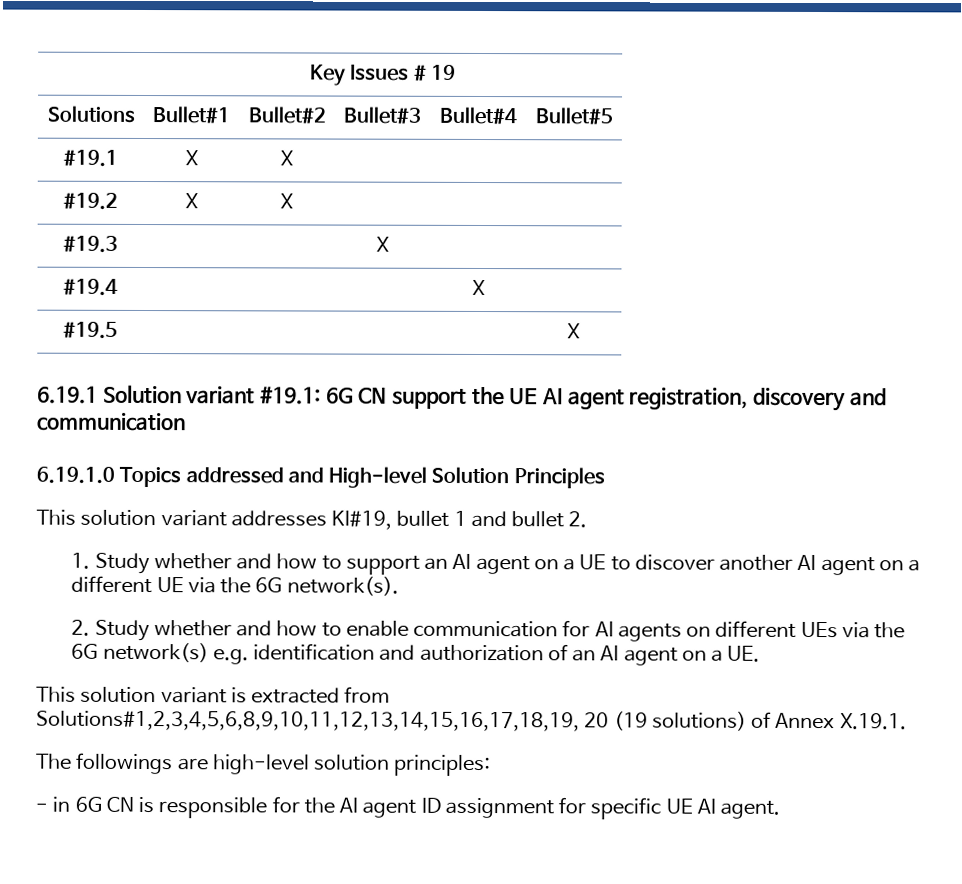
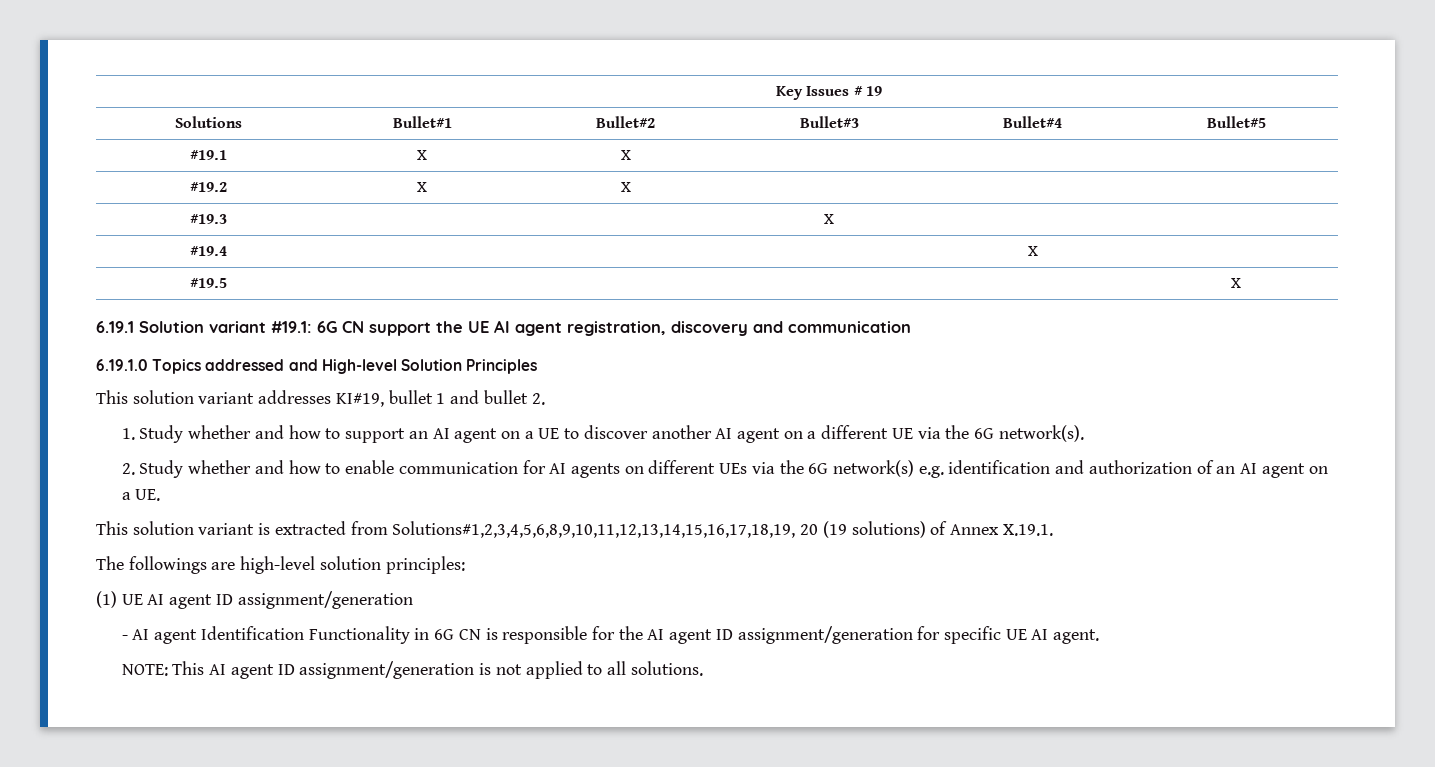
[35,803,48,812] - -> [96,591,413,609] [121,626,410,644] (1) UE AI agent ID assignment/generation // - AI agent Identification Functionality
[444,797,554,819] assignment -> [737,626,913,644] assignment/generation
(781, 809) none -> [121,661,703,679] // NOTE: This AI agent ID assignment/generation is not applied to all solutions.

